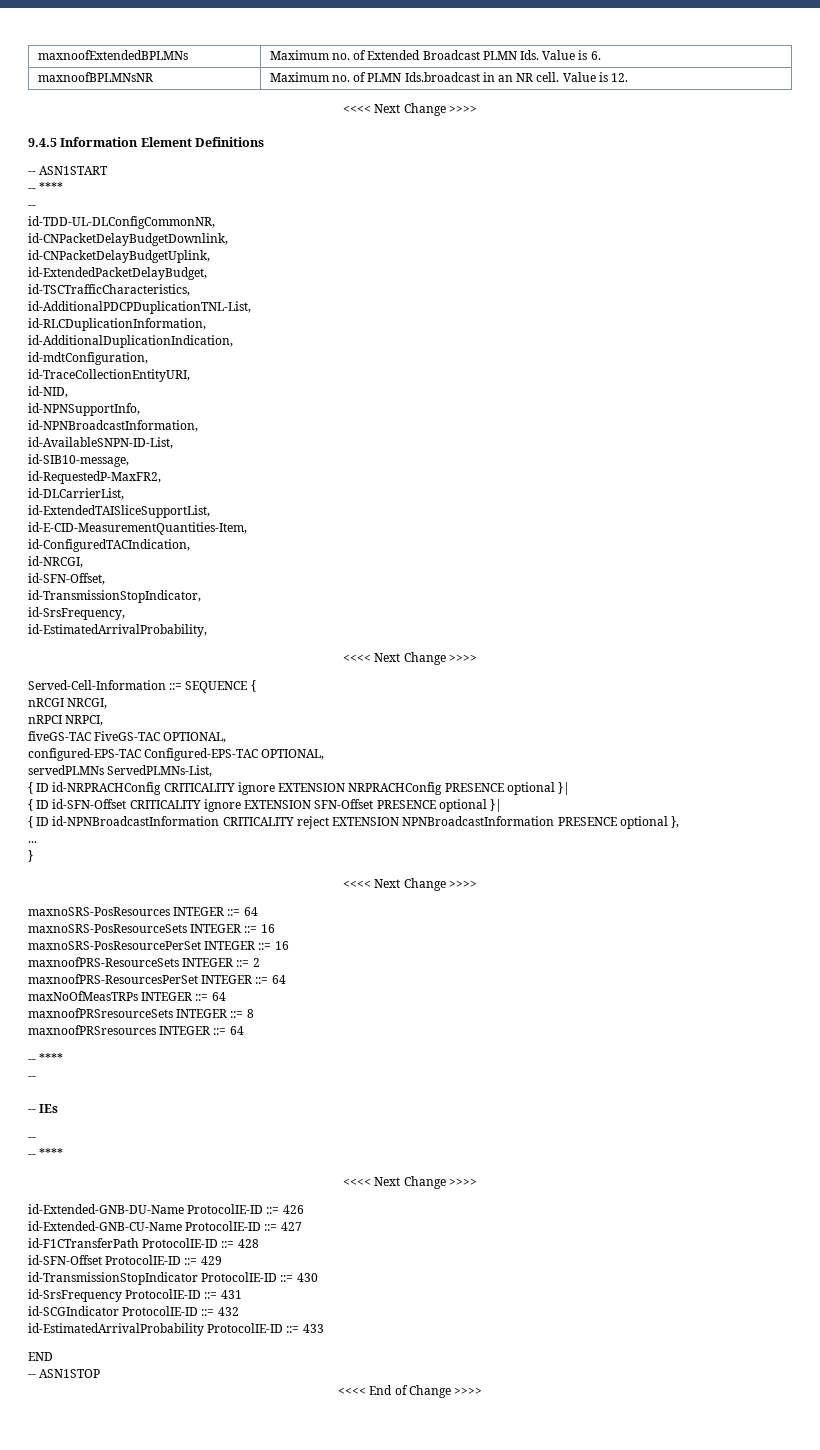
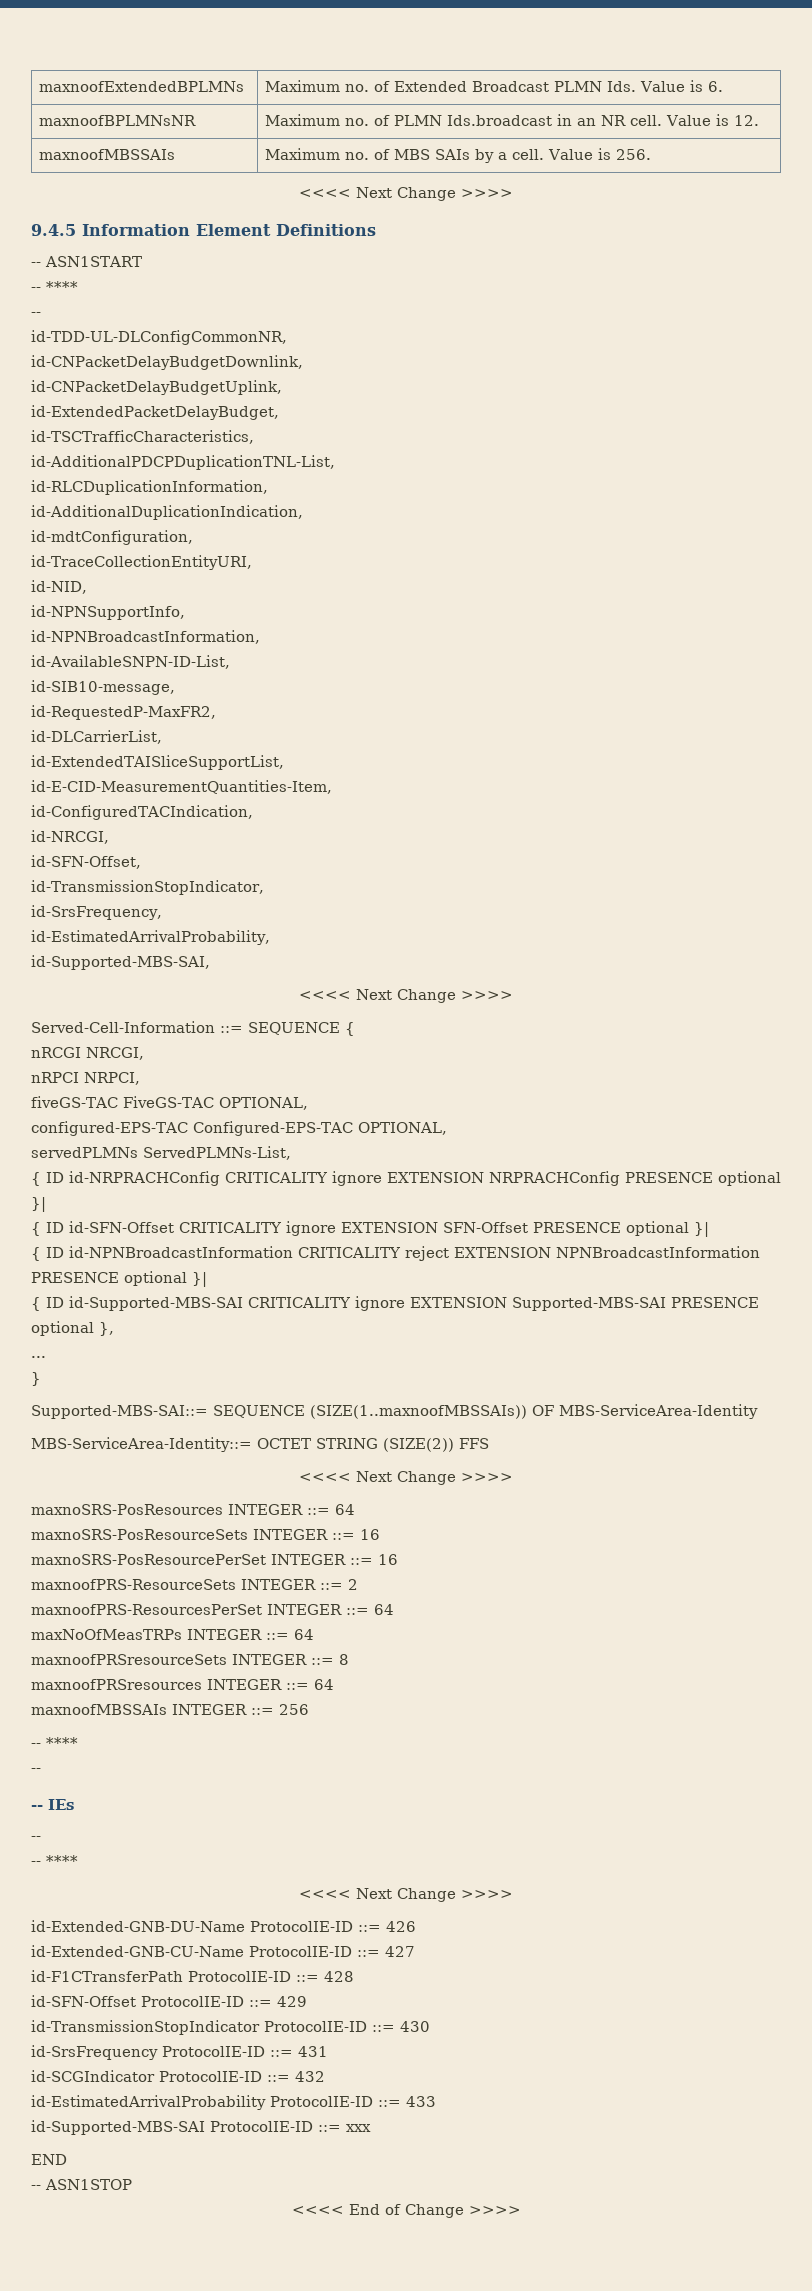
(629, 77) none -> [39,149,176,160] [265,148,652,163] // maxnoofMBSSAIs | Maximum no. of MBS SAIs by a cell. Value is 256.
(207, 630) none -> [31,955,210,970] // id-Supported-MBS-SAI,
[671,816,680,828] [28,841,37,843] [28,850,33,862] }, // ... // } -> [192,1272,207,1287] [31,1296,759,1311] [31,1321,114,1336] [31,1356,46,1358] [31,1372,41,1386] [31,1404,758,1419] [31,1437,489,1452] }| // { ID id-Supported-MBS-SAI CRITICALITY ignore EXTENSION Supported-MBS-SAI PRESENCE optional }, // ... // } // Supported-MBS-SAI::= SEQUENCE (SIZE(1..maxnoofMBSSAIs)) OF MBS-ServiceArea-Identity // MBS-ServiceArea-Identity::= OCTET STRING (SIZE(2)) FFS
(244, 1030) none -> [31,1704,309,1715] // maxnoofMBSSAIs INTEGER ::= 256
(324, 1328) none -> [31,2120,371,2135] // id-Supported-MBS-SAI ProtocolIE-ID ::= xxx

